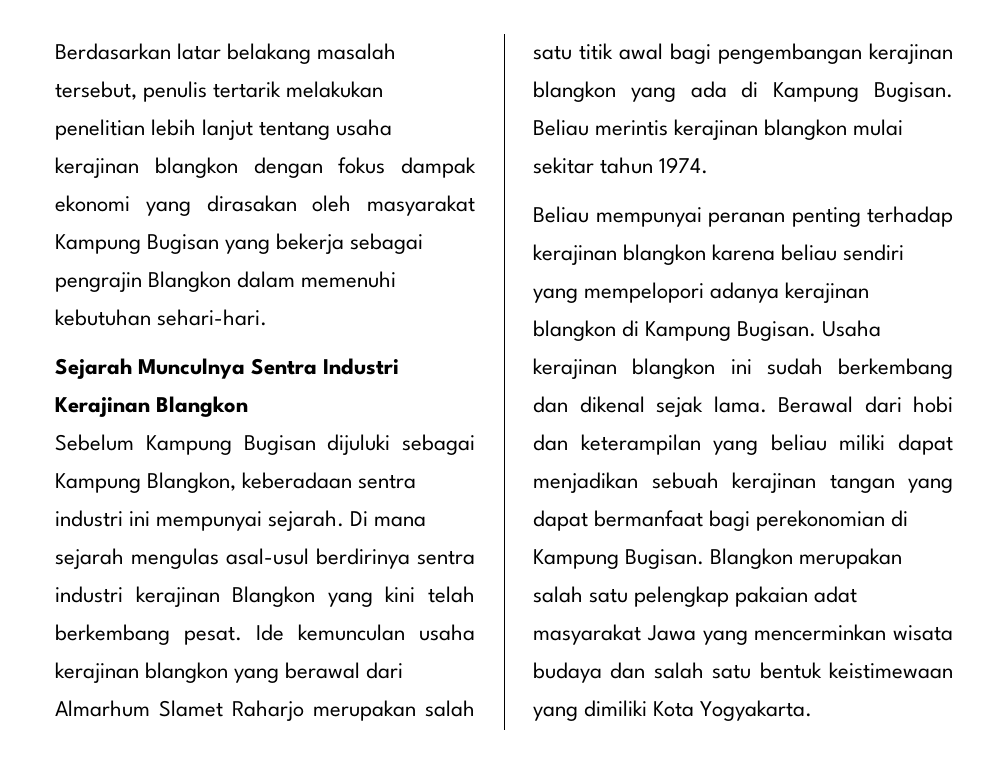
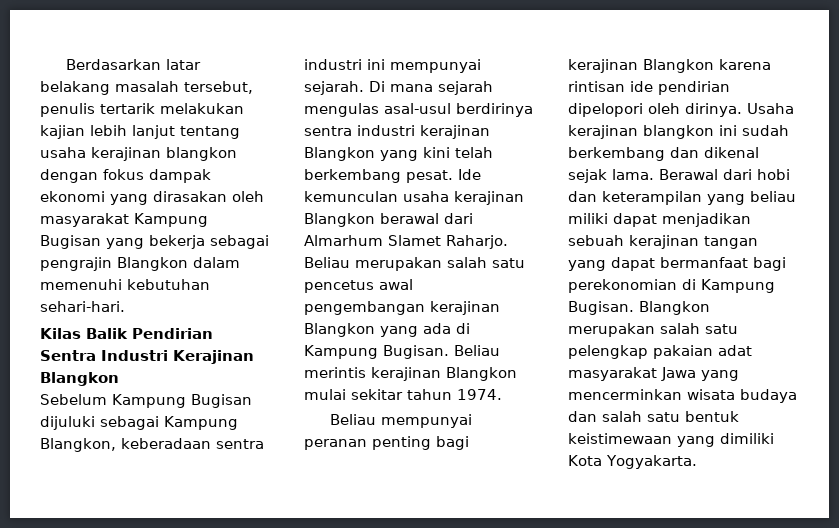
[55,119,145,140] penelitian -> [40,125,85,139] kajian
[55,358,246,379] Sejarah Munculnya -> [40,328,213,339] Kilas Balik Pendirian
[145,662,280,683] blangkon yang -> [304,213,375,227] Blangkon
[232,700,475,721] [533,43,711,64] Raharjo merupakan salah satu titik awal bagi -> [446,235,508,249] [304,257,525,271] [304,279,413,293] Raharjo. Beliau merupakan salah satu pencetus awal
[533,81,616,102] blangkon -> [304,323,375,337] Blangkon
[764,119,848,140] blangkon -> [446,367,517,381] Blangkon
[867,206,953,227] [533,244,905,265] [533,282,870,303] [533,320,817,341] terhadap kerajinan blangkon karena beliau sendiri yang mempelopori adanya kerajinan blangkon di Kampung Bugisan. -> [436,436,469,450] [568,59,771,73] [568,81,730,95] [568,103,742,117] bagi kerajinan Blangkon karena rintisan ide pendirian dipelopori oleh dirinya.

